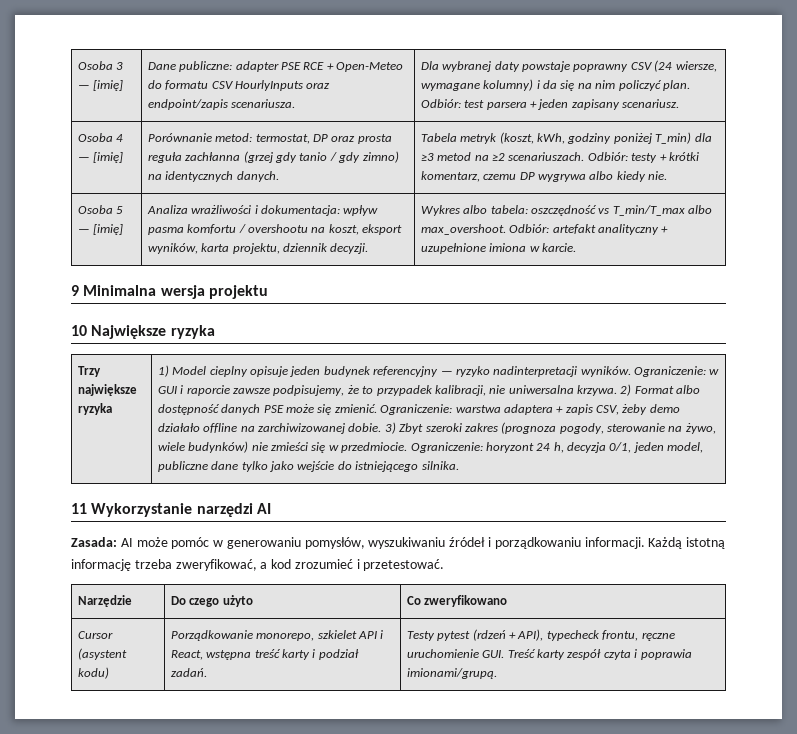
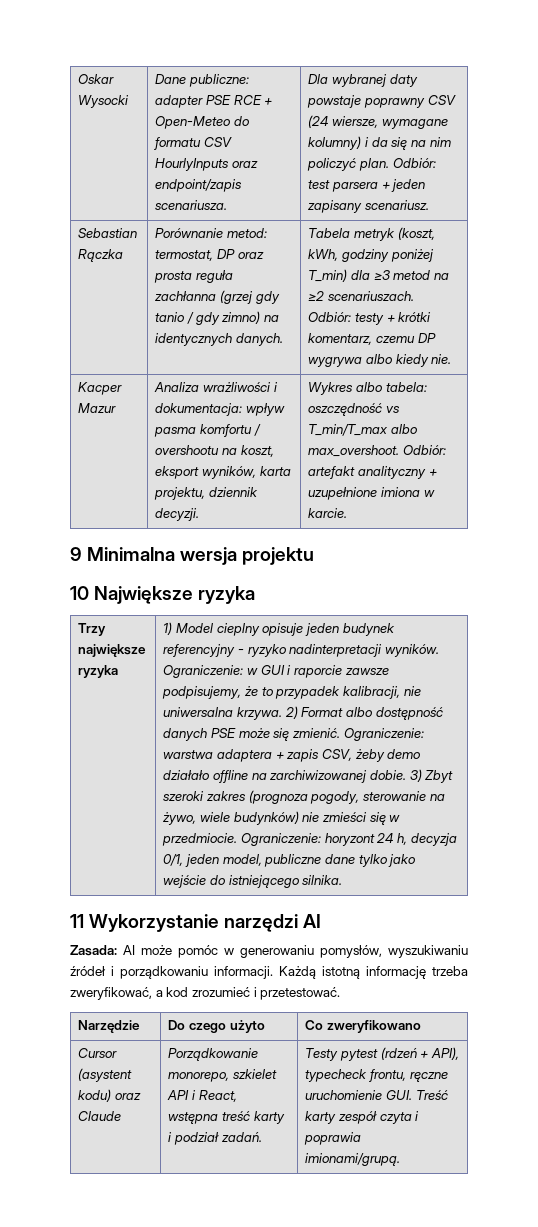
[77,61,124,70] [77,80,124,91] Osoba 3 — [imię] -> [78,74,115,84] [78,95,130,108] Oskar Wysocki
[77,133,124,142] [77,152,124,163] Osoba 4 — [imię] -> [78,228,138,238] [78,249,124,262] Sebastian Rączka
[77,205,124,214] [77,224,124,235] Osoba 5 — [imię] -> [78,382,123,395] [78,403,117,413] Kacper Mazur
[440,371,453,375] — -> [238,649,245,654] -
(109, 673) none -> [115,1093,142,1100] [78,1111,122,1121] oraz Claude

